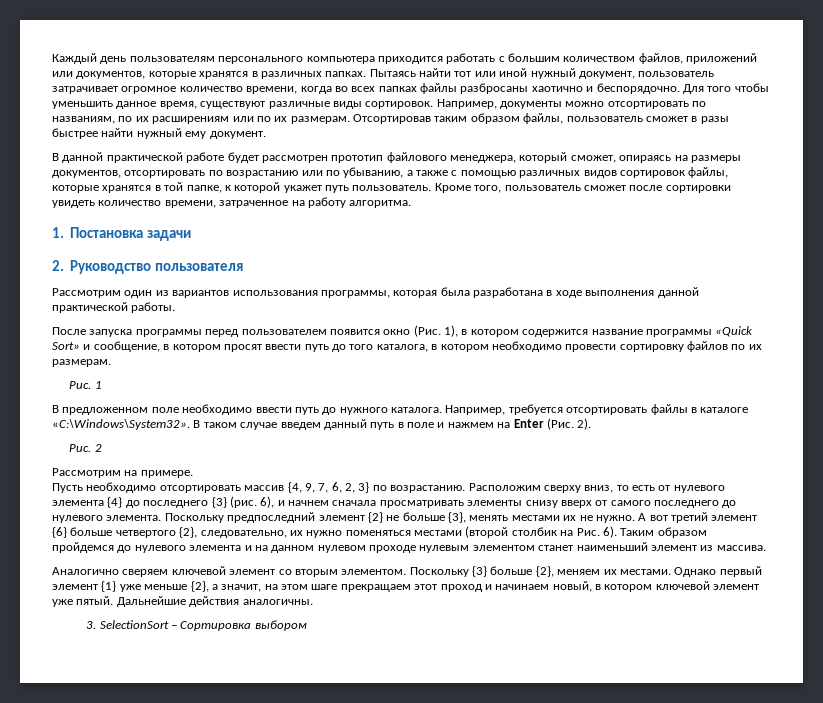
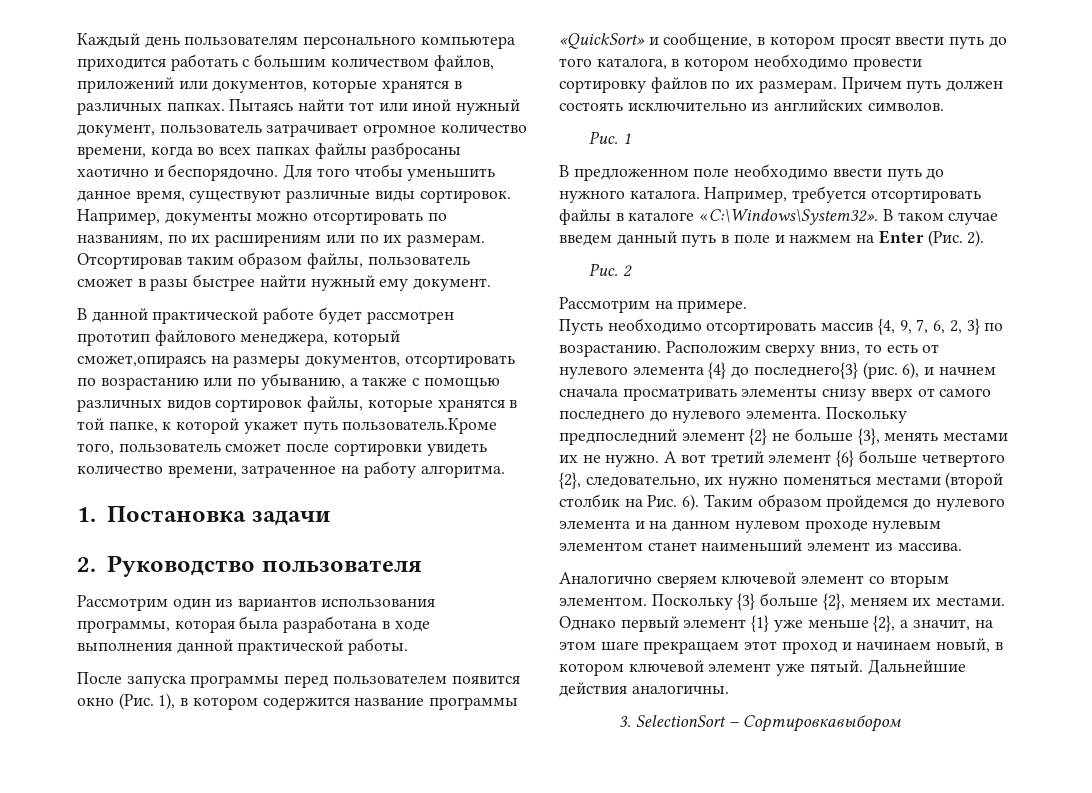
[570,155,672,163] сможет, опираясь -> [77,355,206,368] сможет,опираясь
[352,183,471,193] пользователь. Кроме -> [342,418,498,434] пользователь.Кроме
[715,326,754,337] [52,342,80,350] «Quick Sort» -> [559,33,645,49] «QuickSort»
(111, 363) none -> [841,77,1004,93] [559,99,944,111] Причем путь должен состоять исключительно из английских символов.
[143,497,227,508] последнего {3} -> [753,362,858,379] последнего{3}
[180,620,307,631] Сортировка выбором -> [742,715,901,732] Сортировкавыбором

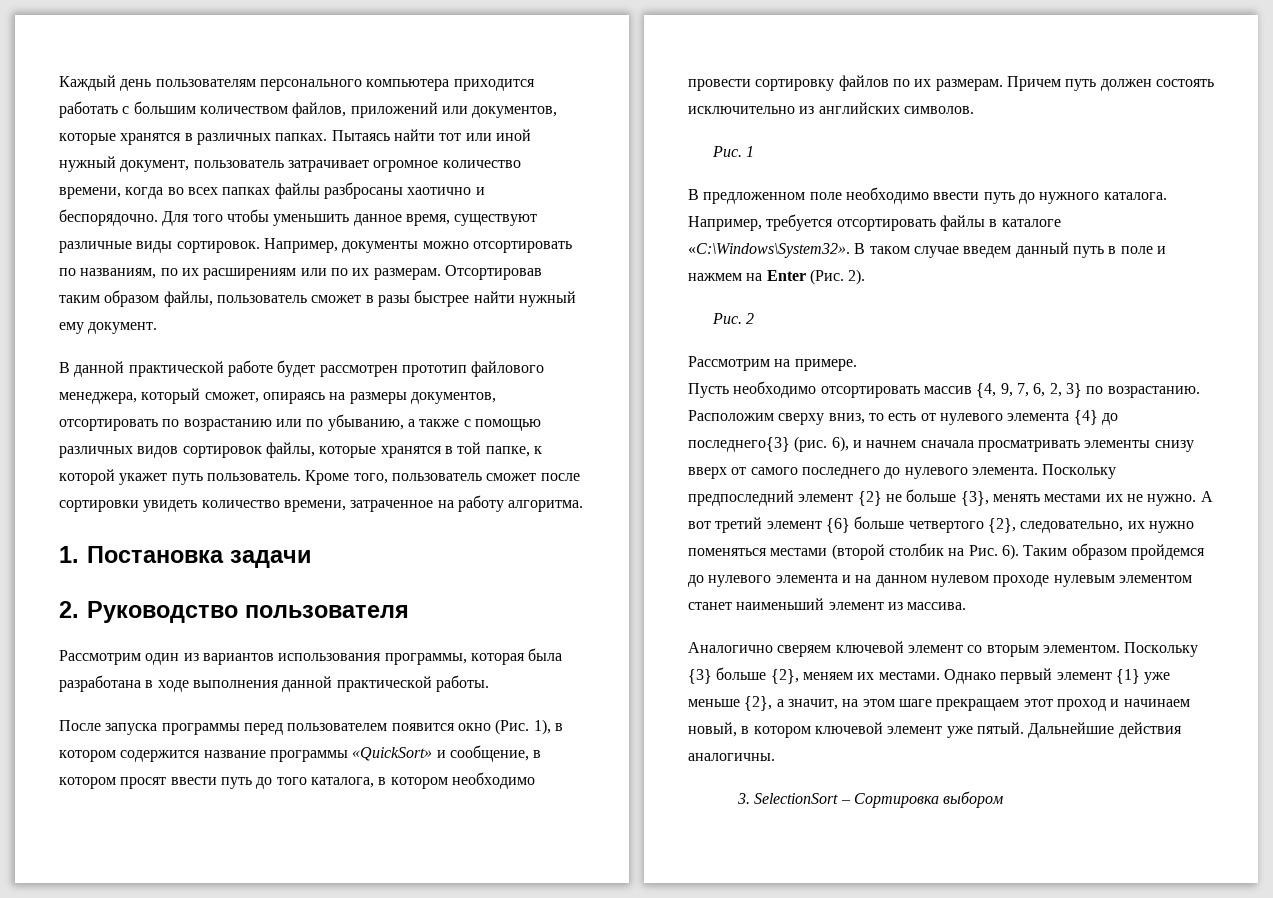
[77,355,206,368] сможет,опираясь -> [204,392,325,404] сможет, опираясь
[342,418,498,434] пользователь.Кроме -> [206,470,350,485] пользователь. Кроме
[742,715,901,732] Сортировкавыбором -> [853,791,1004,808] Сортировка выбором

